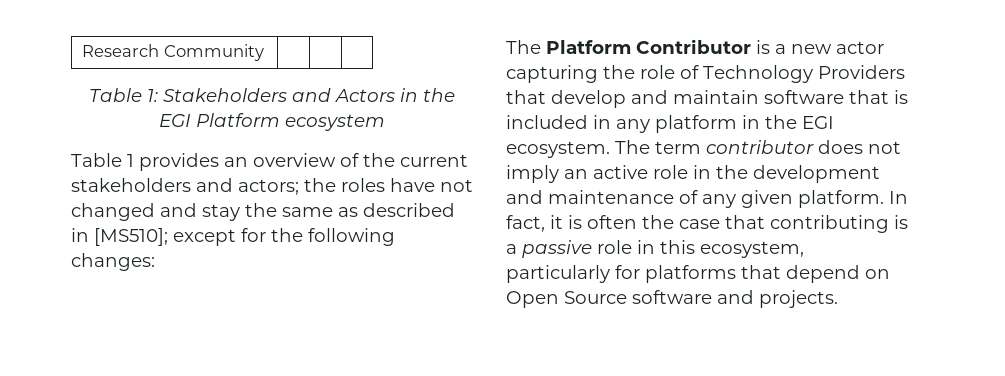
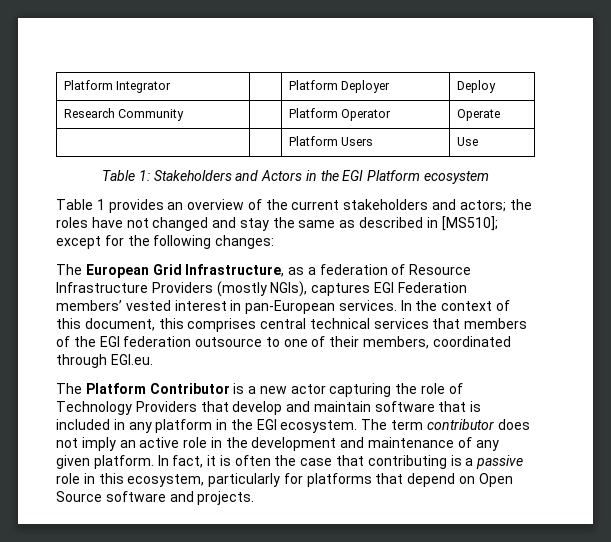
[82,44,264,61] Research Community | | | -> [64,80,172,93] [289,80,391,93] [457,80,497,93] [64,108,185,121] [289,108,392,121] [457,109,501,121] [289,136,374,146] [457,137,479,146] Platform Integrator | | Platform Deployer | Deploy // Research Community | | Platform Operator | Operate // | | Platform Users | Use
(155, 262) none -> [56,264,472,278] [56,281,467,297] [56,300,511,314] [56,318,528,332] [56,336,511,349] [56,354,153,368] // The European Grid Infrastructure, as a federation of Resource Infrastructure Providers (mostly NGIs), captures EGI Federation members’ vested interest in pan-European services. In the context of this document, this comprises central technical services that members of the EGI federation outsource to one of their members, coordinated through EGI.eu.

